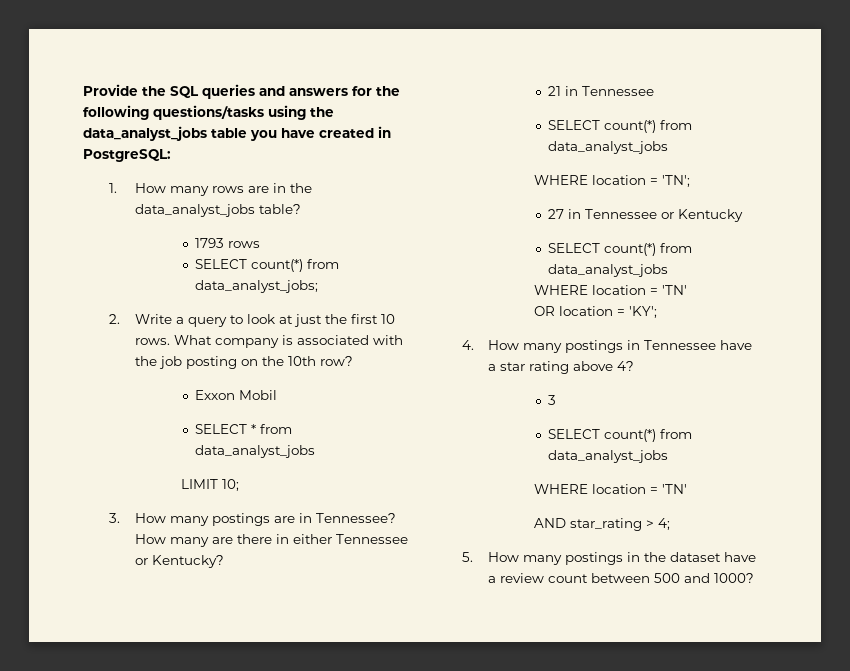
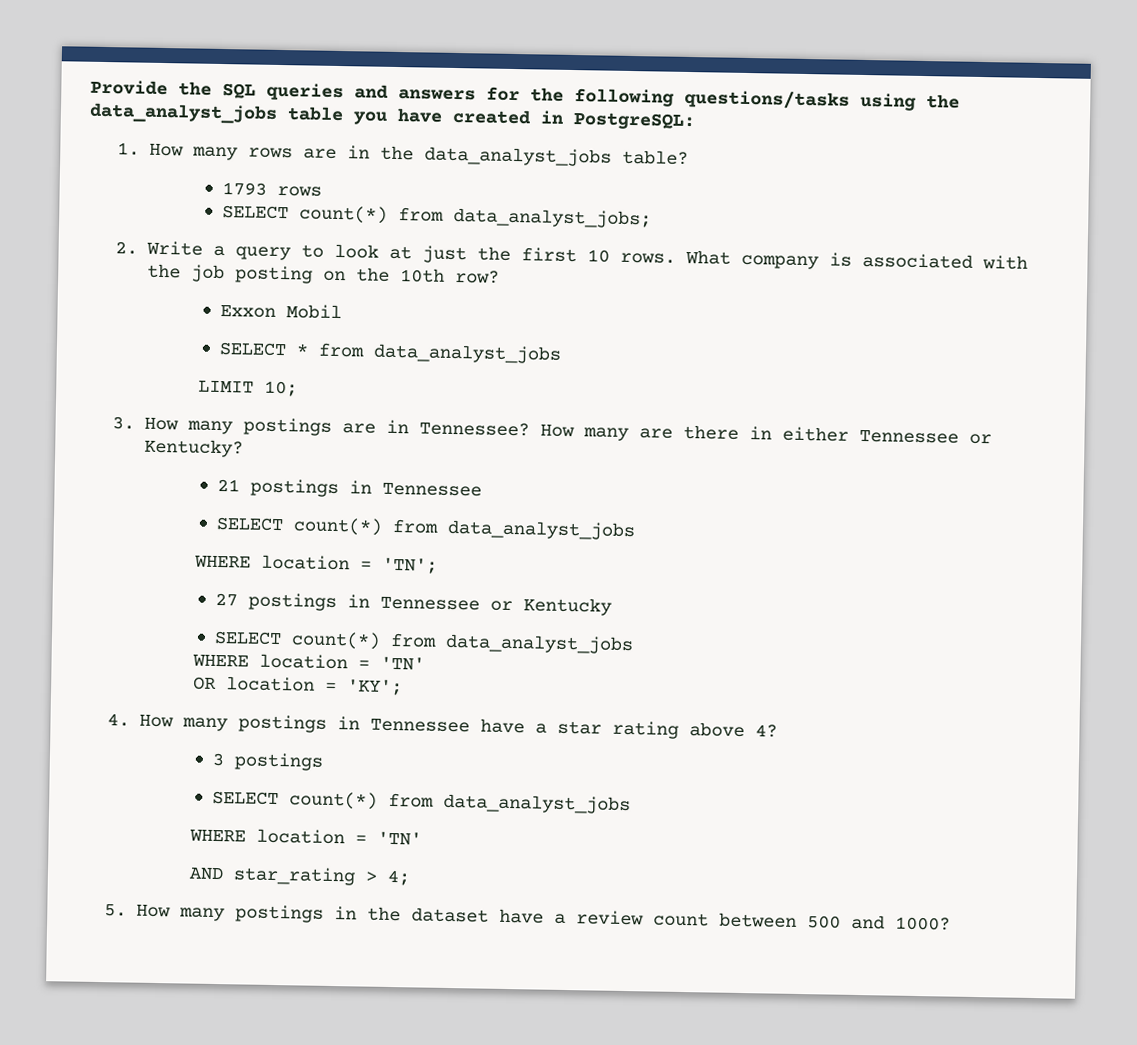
(562, 91) none -> [249,478,339,498] postings
(565, 214) none -> [247,592,337,612] postings
(557, 400) none -> [233,752,324,771] postings

